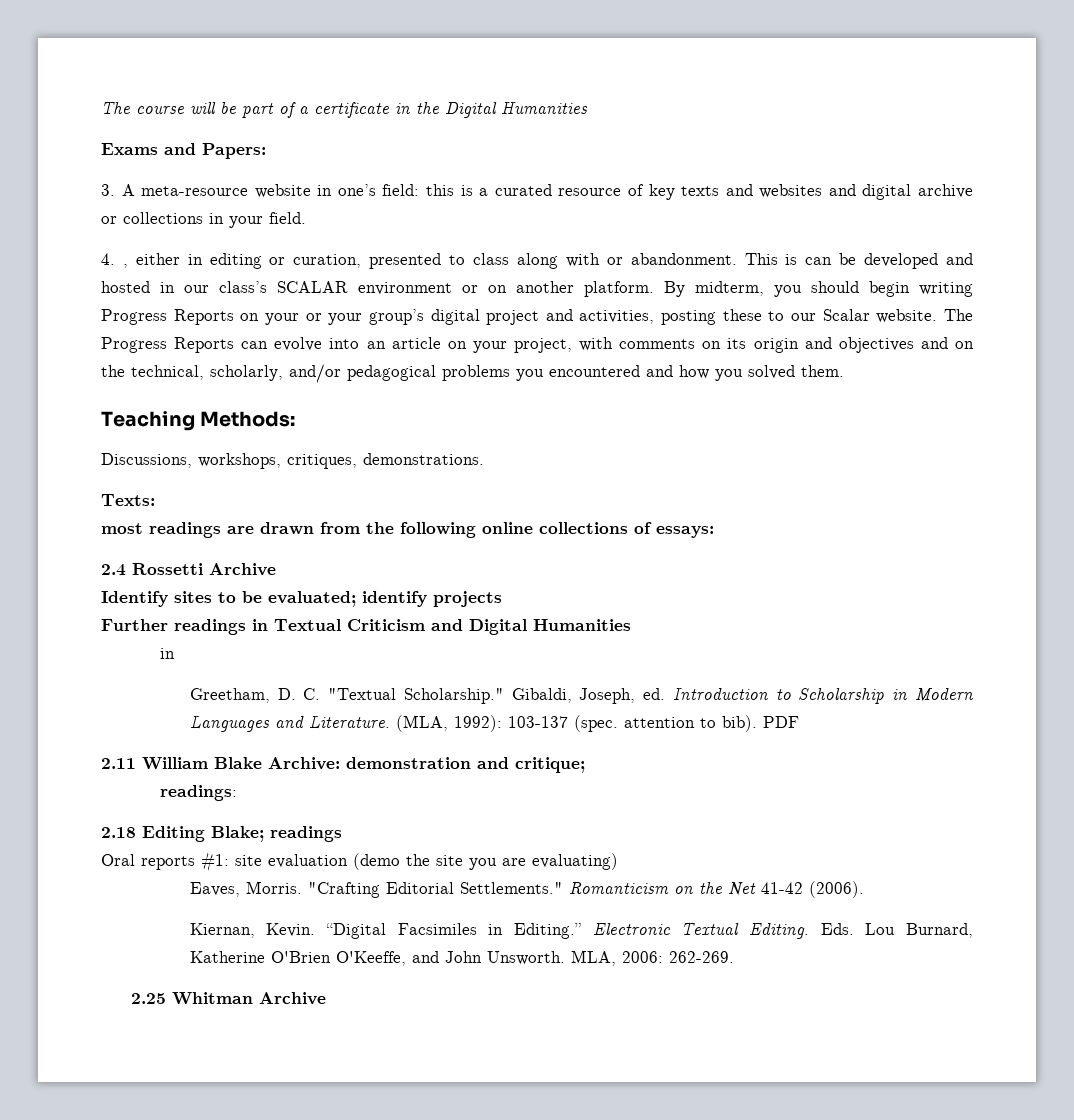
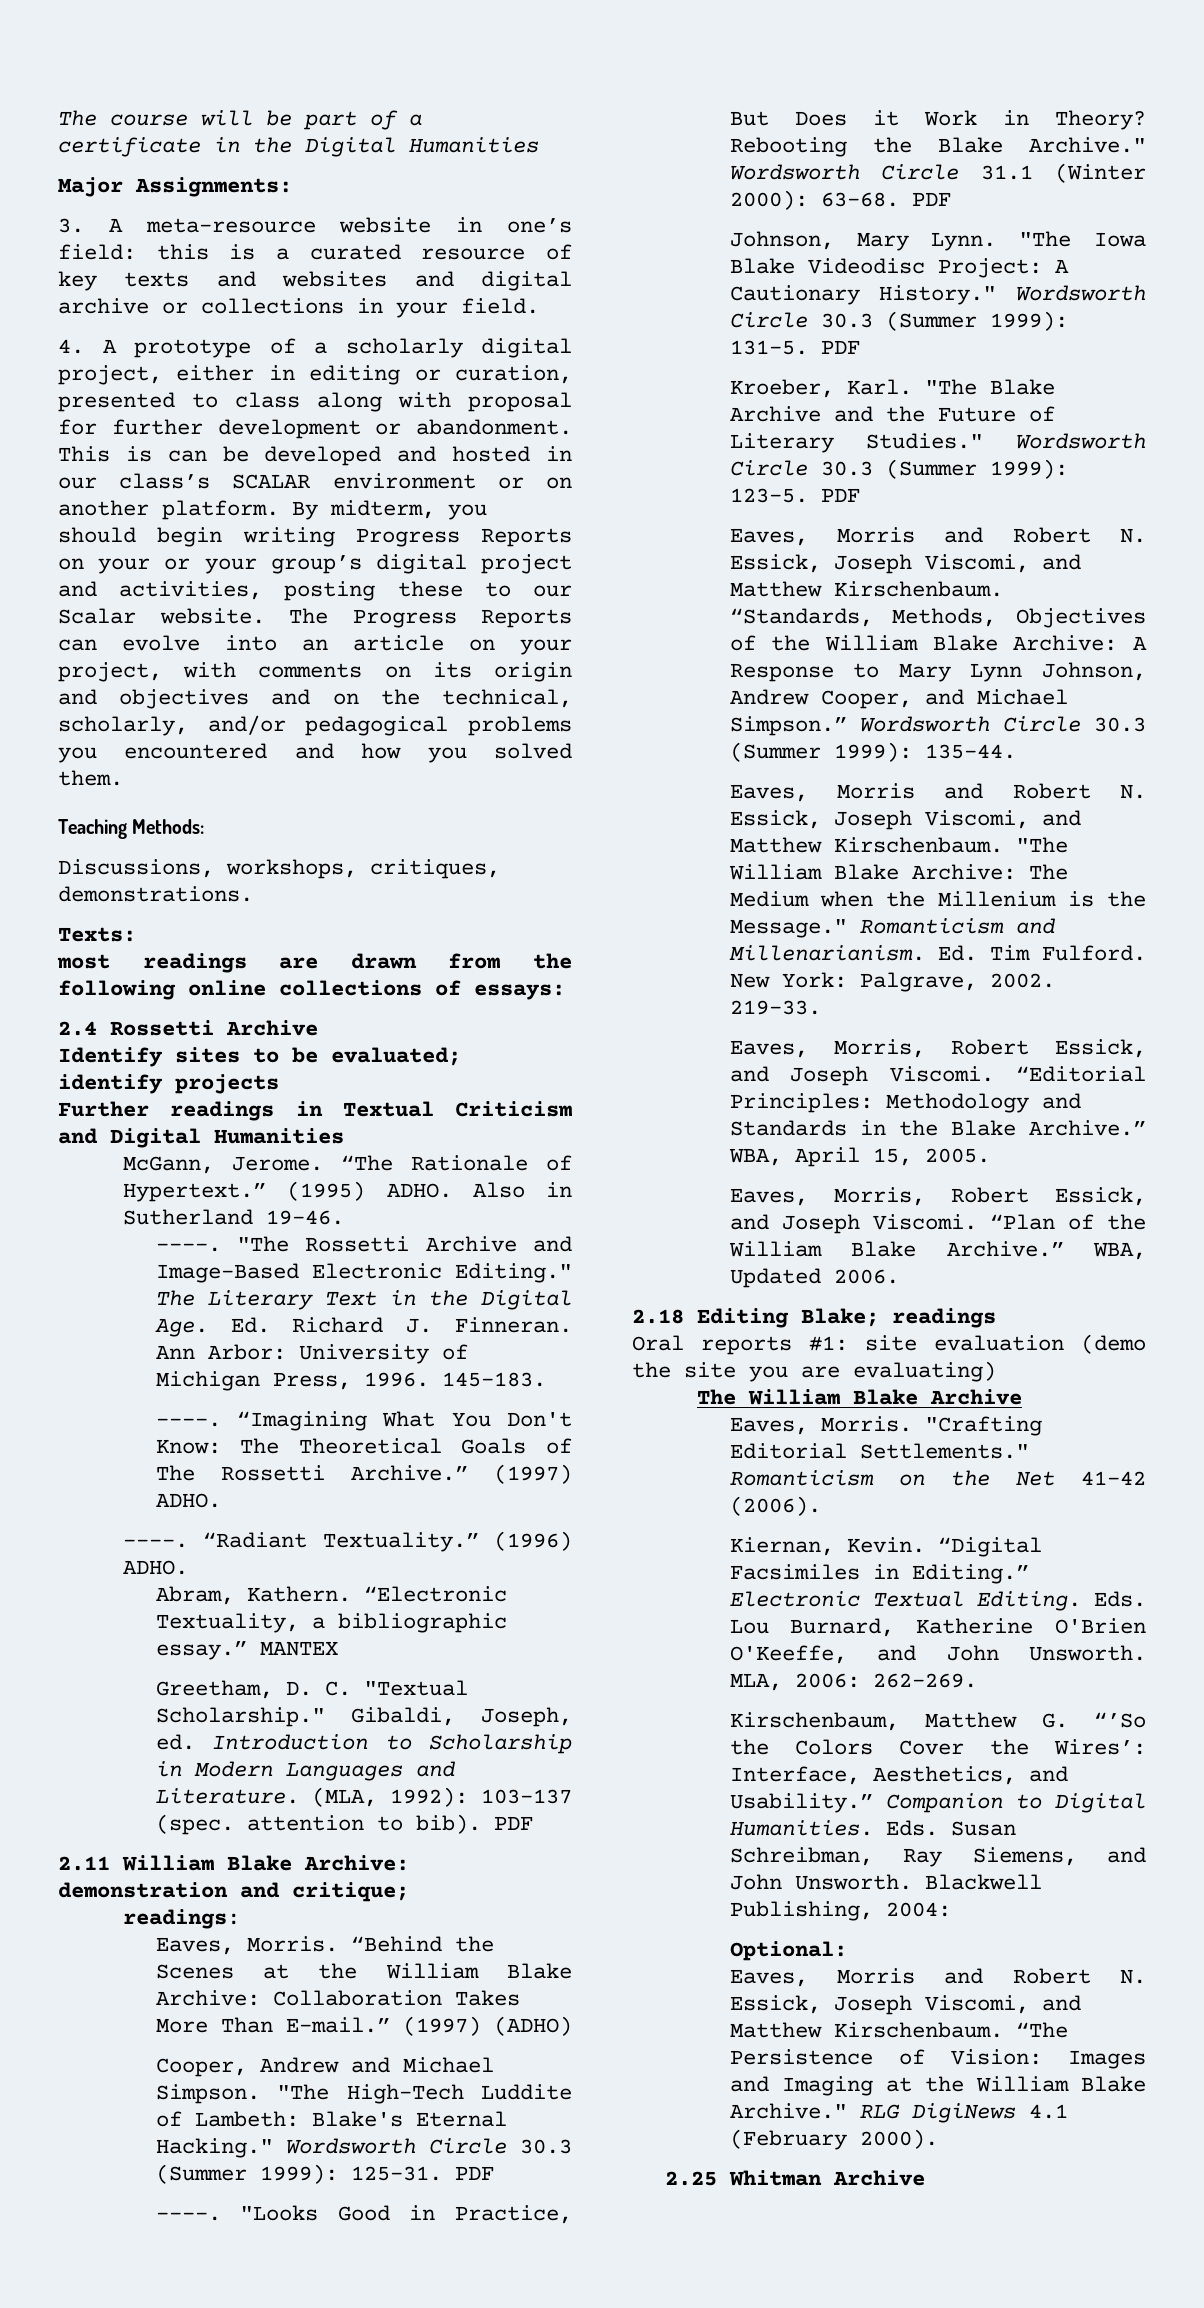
[101,143,266,159] Exams and Papers: -> [58,177,292,197] Major Assignments:
[122,264,128,268] , -> [102,338,572,358] [58,365,162,385] A prototype of a scholarly digital project,
(600, 260) none -> [468,392,572,412] [58,419,361,439] proposal for further development
[160,648,176,659] in -> [123,1155,572,1174] [123,1181,572,1202] [123,1209,345,1225] [155,1236,572,1252] [155,1263,572,1283] [155,1290,572,1310] [154,1317,572,1337] [155,1344,468,1364] [155,1371,546,1391] [155,1411,572,1431] [155,1438,572,1454] [155,1464,572,1484] [155,1493,221,1508] [123,1531,572,1552] [123,1560,189,1575] [155,1586,507,1605] [155,1613,507,1633] [155,1641,338,1660] McGann, Jerome. “The Rationale of Hypertext.” (1995) ADHO. Also in Sutherland 19-46. // ----. "The Rossetti Archive and Image-Based Electronic Editing." The Literary Text in the Digital Age. Ed. Richard J. Finneran. Ann Arbor: University of Michigan Press, 1996. 145-183. // ----. “Imagining What You Don't Know: The Theoretical Goals of The Rossetti Archive.” (1997) ADHO. // ----. “Radiant Textuality.” (1996) ADHO. // Abram, Kathern. “Electronic Textuality, a bibliographic essay.” MANTEX
(238, 793) none -> [155,1936,494,1955] [155,1963,572,1979] [155,1990,520,2006] [155,2016,572,2036] [155,2057,494,2077] [155,2084,572,2104] [155,2111,507,2127] [155,2138,572,2158] [155,2164,494,2184] [155,2205,572,2224] [729,110,1146,130] [729,137,1146,157] [729,163,1146,183] [729,190,951,210] [729,231,1146,251] [729,258,1069,278] [729,285,1146,305] [729,311,1068,331] [729,340,860,355] [729,379,1055,398] [729,406,1055,422] [729,433,1146,453] [729,459,1068,479] [729,488,860,503] [729,527,1146,546] [729,554,1081,574] [729,581,1003,597] [729,608,1146,628] [729,635,1147,651] [729,662,1146,682] [729,689,1068,709] [729,716,1146,736] [729,742,1016,762] [729,783,1146,802] [729,810,1081,830] [729,837,1068,853] [728,864,1068,880] [729,891,1146,907] [729,918,1055,938] [728,945,1146,961] [729,972,1055,992] [729,1000,821,1015] [729,1039,1146,1058] [729,1066,1146,1086] [729,1093,1081,1113] [729,1120,1146,1136] [728,1147,990,1167] [729,1187,1146,1206] [729,1214,1146,1234] [728,1241,1146,1260] [729,1268,899,1288] // Eaves, Morris. “Behind the Scenes at the William Blake Archive: Collaboration Takes More Than E-mail.” (1997) (ADHO) // Cooper, Andrew and Michael Simpson. "The High-Tech Luddite of Lambeth: Blake's Eternal Hacking." Wordsworth Circle 30.3 (Summer 1999): 125-31. PDF // ----. "Looks Good in Practice, But Does it Work in Theory? Rebooting the Blake Archive." Wordsworth Circle 31.1 (Winter 2000): 63-68. PDF // Johnson, Mary Lynn. "The Iowa Blake Videodisc Project: A Cautionary History." Wordsworth Circle 30.3 (Summer 1999): 131-5. PDF // Kroeber, Karl. "The Blake Archive and the Future of Literary Studies." Wordsworth Circle 30.3 (Summer 1999): 123-5. PDF // Eaves, Morris and Robert N. Essick, Joseph Viscomi, and Matthew Kirschenbaum. “Standards, Methods, Objectives of the William Blake Archive: A Response to Mary Lynn Johnson, Andrew Cooper, and Michael Simpson.” Wordsworth Circle 30.3 (Summer 1999): 135-44. // Eaves, Morris and Robert N. Essick, Joseph Viscomi, and Matthew Kirschenbaum. "The William Blake Archive: The Medium when the Millenium is the Message." Romanticism and Millenarianism. Ed. Tim Fulford. New York: Palgrave, 2002. 219-33. // Eaves, Morris, Robert Essick, and Joseph Viscomi. “Editorial Principles: Methodology and Standards in the Blake Archive.” WBA, April 15, 2005. // Eaves, Morris, Robert Essick, and Joseph Viscomi. “Plan of the William Blake Archive.” WBA, Updated 2006.
(618, 861) none -> [697,1389,1023,1405] // The William Blake Archive
(734, 957) none -> [729,1712,1146,1731] [729,1739,1146,1755] [729,1766,1068,1785] [729,1793,1146,1813] [729,1820,1016,1836] [729,1847,1146,1867] [729,1874,1042,1890] [729,1901,951,1921] [729,1941,847,1961] [729,1968,1146,1987] [729,1995,1081,2015] [729,2022,1068,2038] [729,2049,1146,2069] [729,2076,1146,2096] [729,2103,1068,2123] [729,2129,938,2150] // Kirschenbaum, Matthew G. “’So the Colors Cover the Wires’: Interface, Aesthetics, and Usability.” Companion to Digital Humanities. Eds. Susan Schreibman, Ray Siemens, and John Unsworth. Blackwell Publishing, 2004: // Optional: // Eaves, Morris and Robert N. Essick, Joseph Viscomi, and Matthew Kirschenbaum. “The Persistence of Vision: Images and Imaging at the William Blake Archive." RLG DigiNews 4.1 (February 2000).

